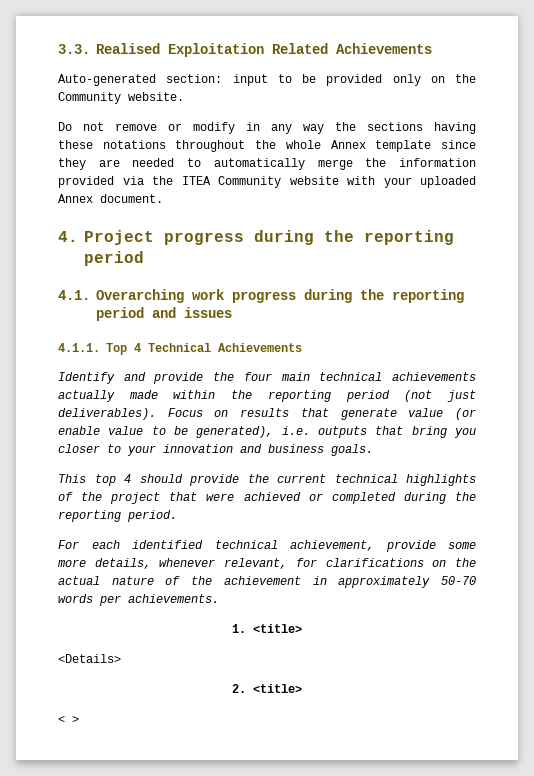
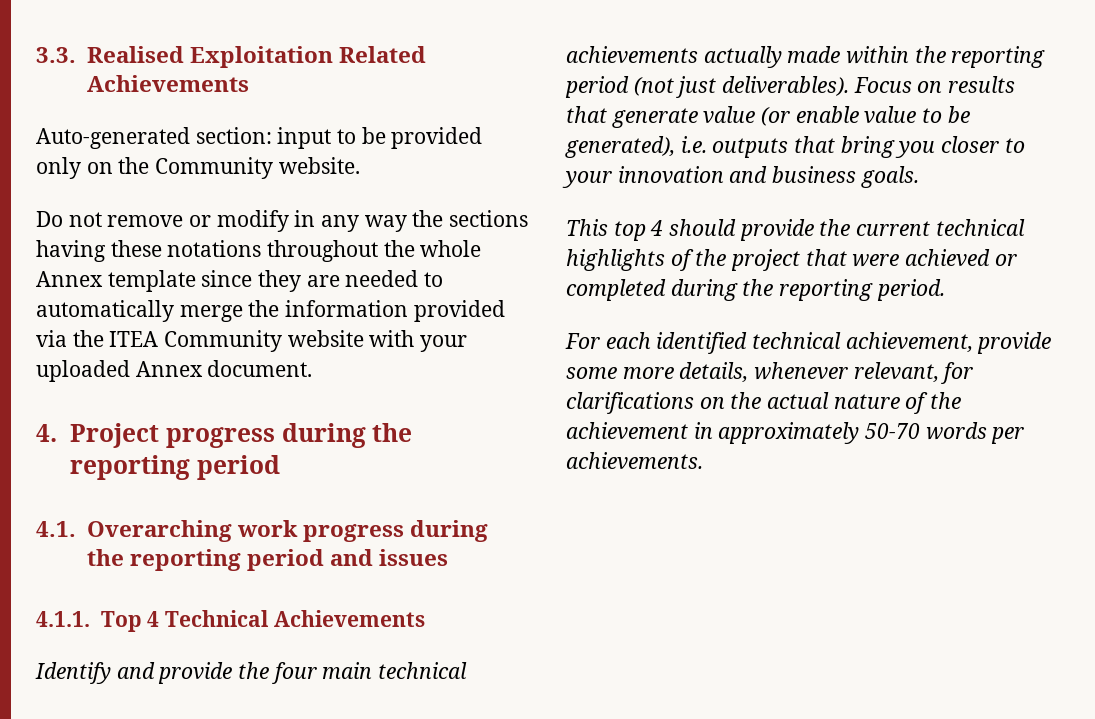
[232,624,302,633] [58,654,121,663] [232,684,302,693] [58,716,79,723] // 1. <title> // <Details> // 2. <title> // < > -> (703, 460) none

